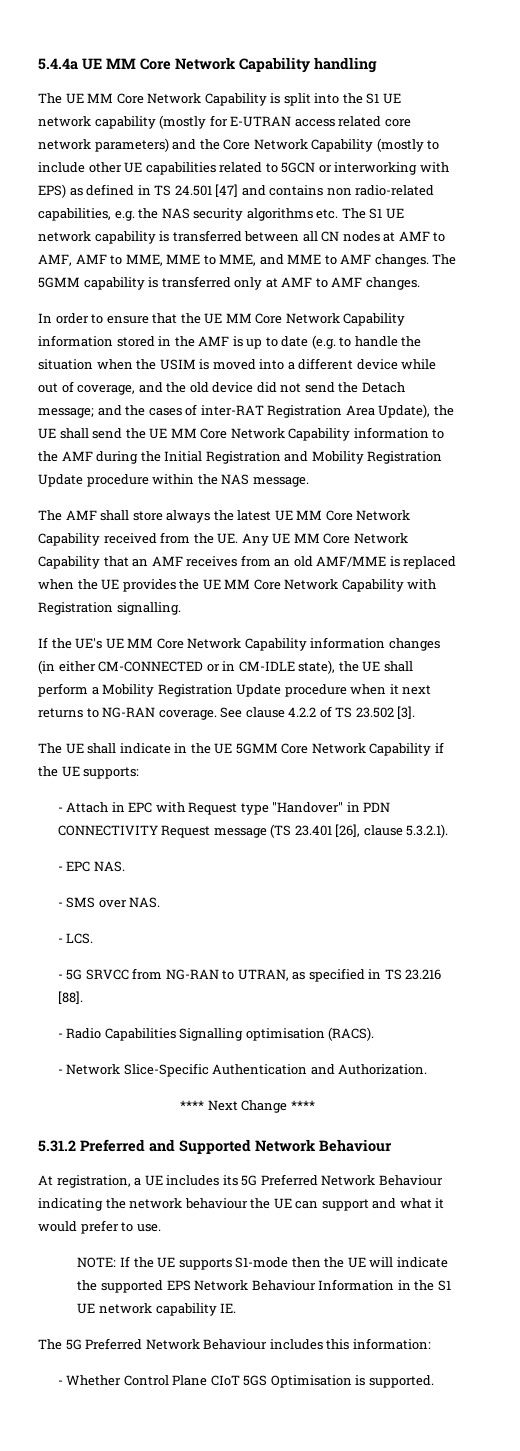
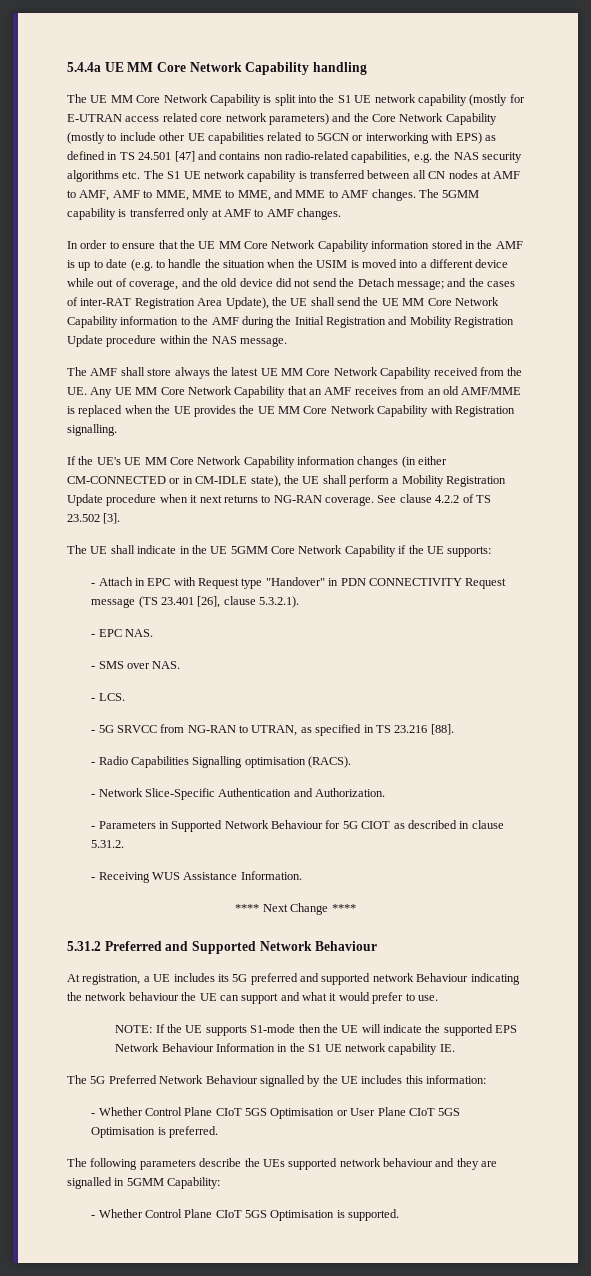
(428, 1069) none -> [91,820,504,832] [91,840,125,848] [91,871,302,883] // - Parameters in Supported Network Behaviour for 5G CIOT as described in clause 5.31.2. // - Receiving WUS Assistance Information.
[260,1174,376,1186] Preferred Network -> [250,973,414,985] preferred and supported network
(268, 1344) none -> [259,1075,358,1087] signalled by the UE
(431, 1344) none -> [91,1107,461,1119] [91,1126,218,1138] [67,1158,498,1170] [67,1177,221,1189] // - Whether Control Plane CIoT 5GS Optimisation or User Plane CIoT 5GS Optimisation is preferred. // The following parameters describe the UEs supported network behaviour and they are signalled in 5GMM Capability:

